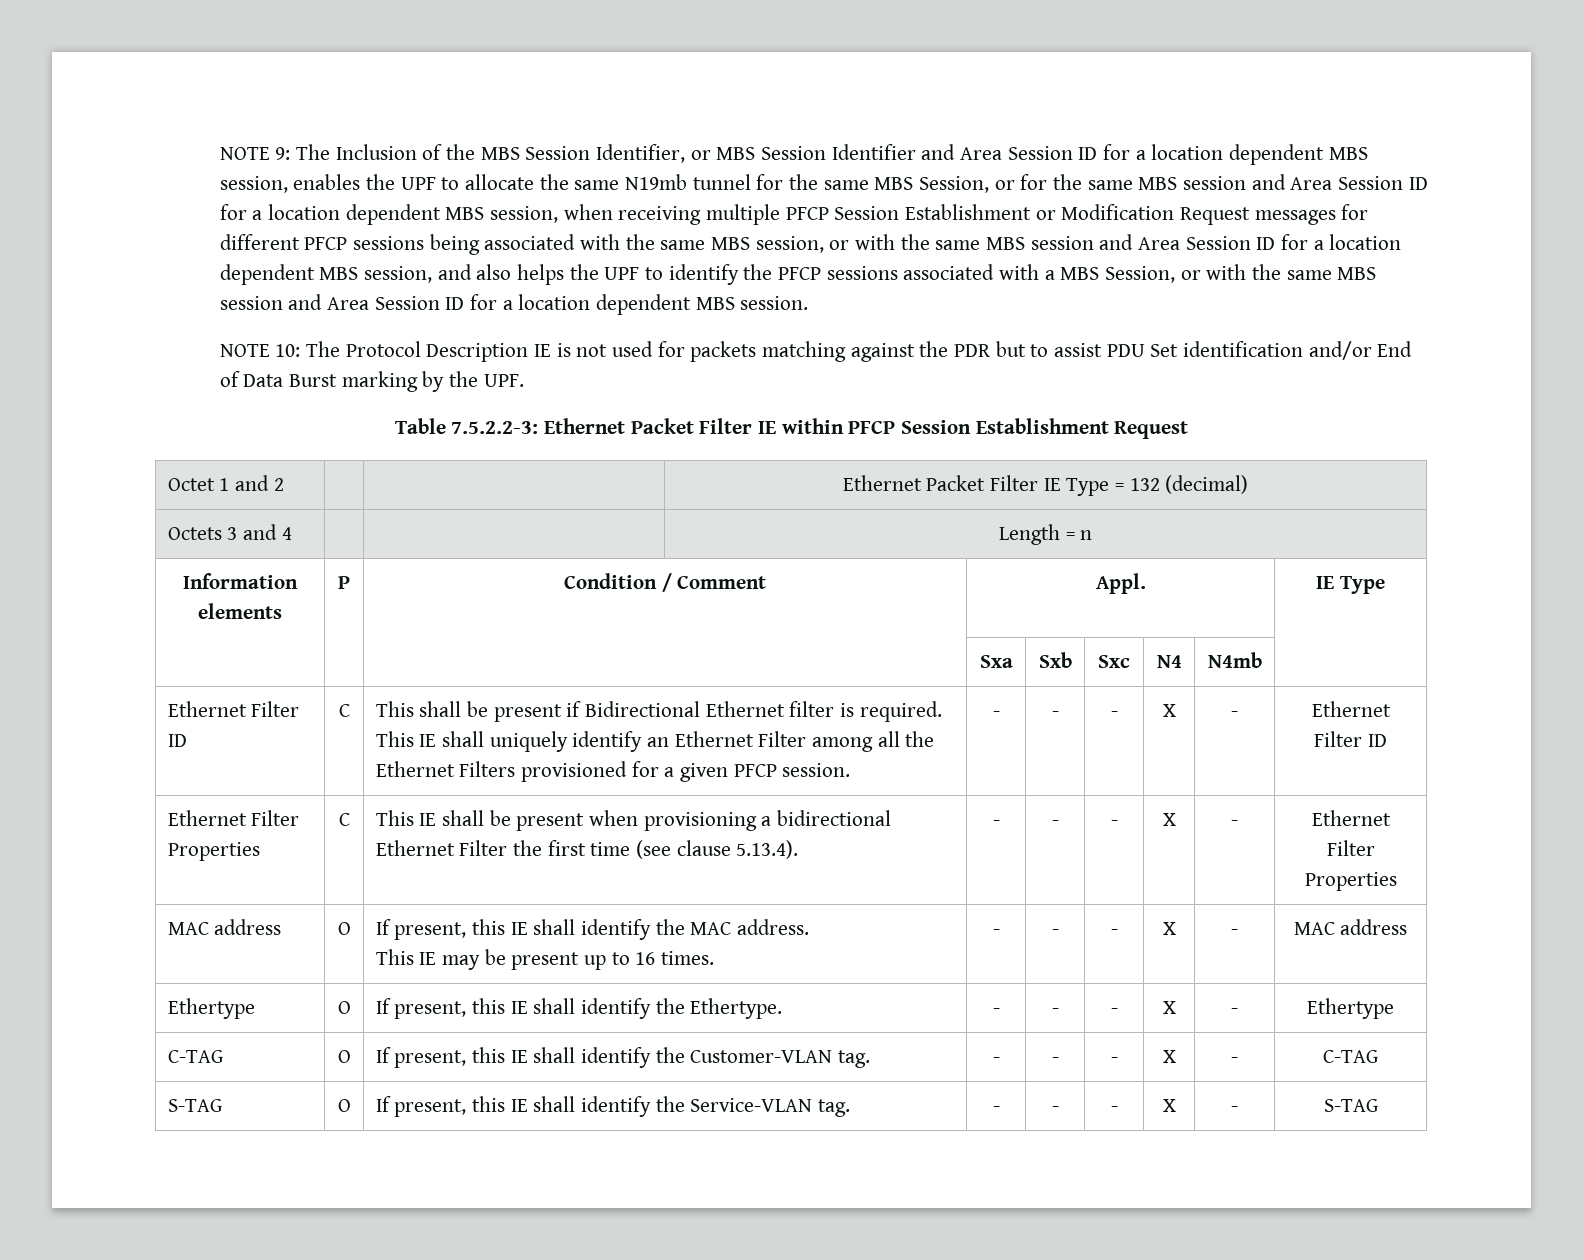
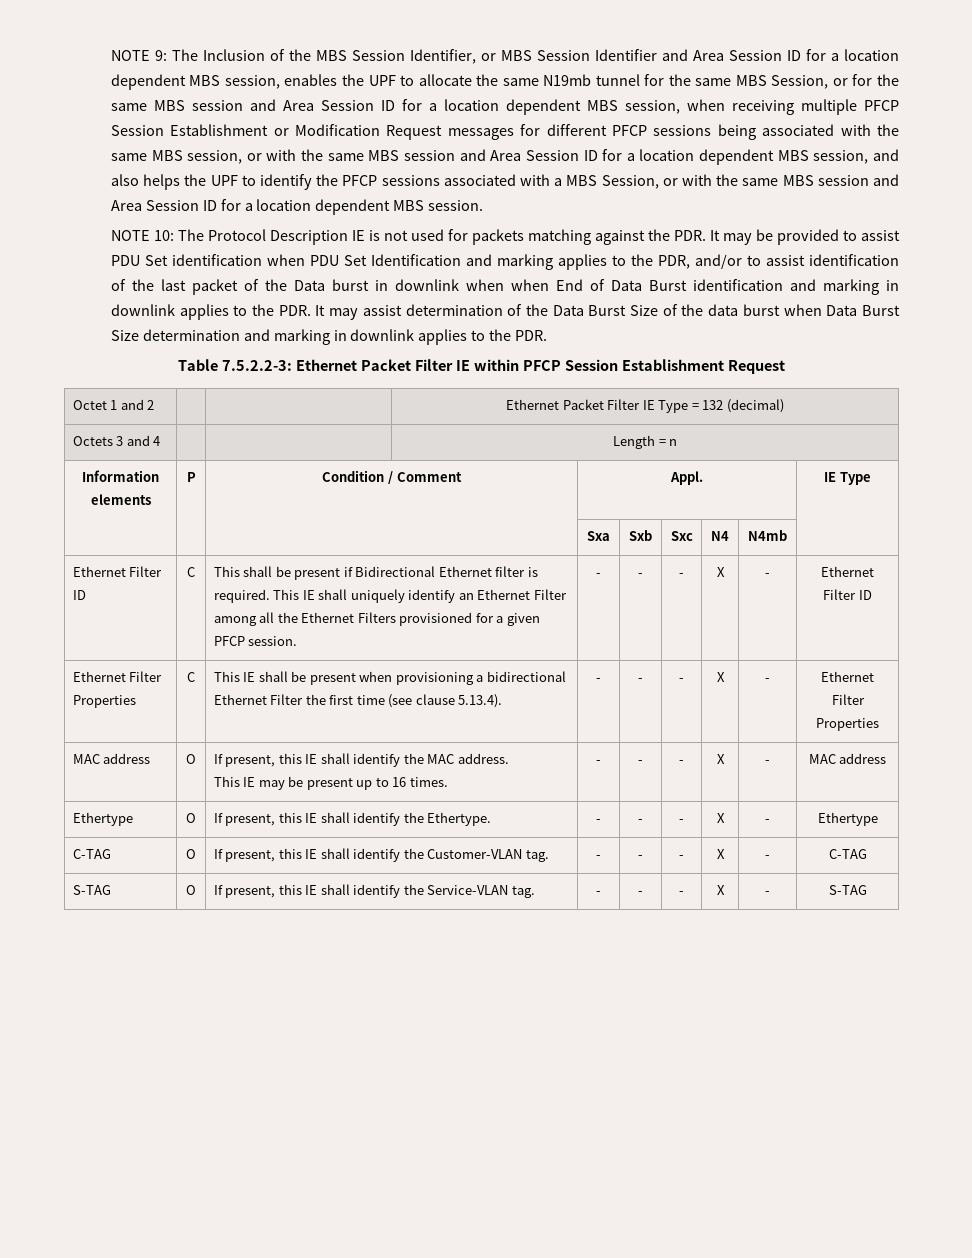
[953,341,1026,357] PDR but -> [673,229,839,245] PDR. It may be provided
[1308,341,1413,360] [219,371,524,392] and/or End of Data Burst marking by the UPF. -> [266,254,899,270] [110,279,899,295] [110,304,901,320] [110,329,548,345] when PDU Set Identification and marking applies to the PDR, and/or to assist identification of the last packet of the Data burst in downlink when when End of Data Burst identification and marking in downlink applies to the PDR. It may assist determination of the Data Burst Size of the data burst when Data Burst Size determination and marking in downlink applies to the PDR.

